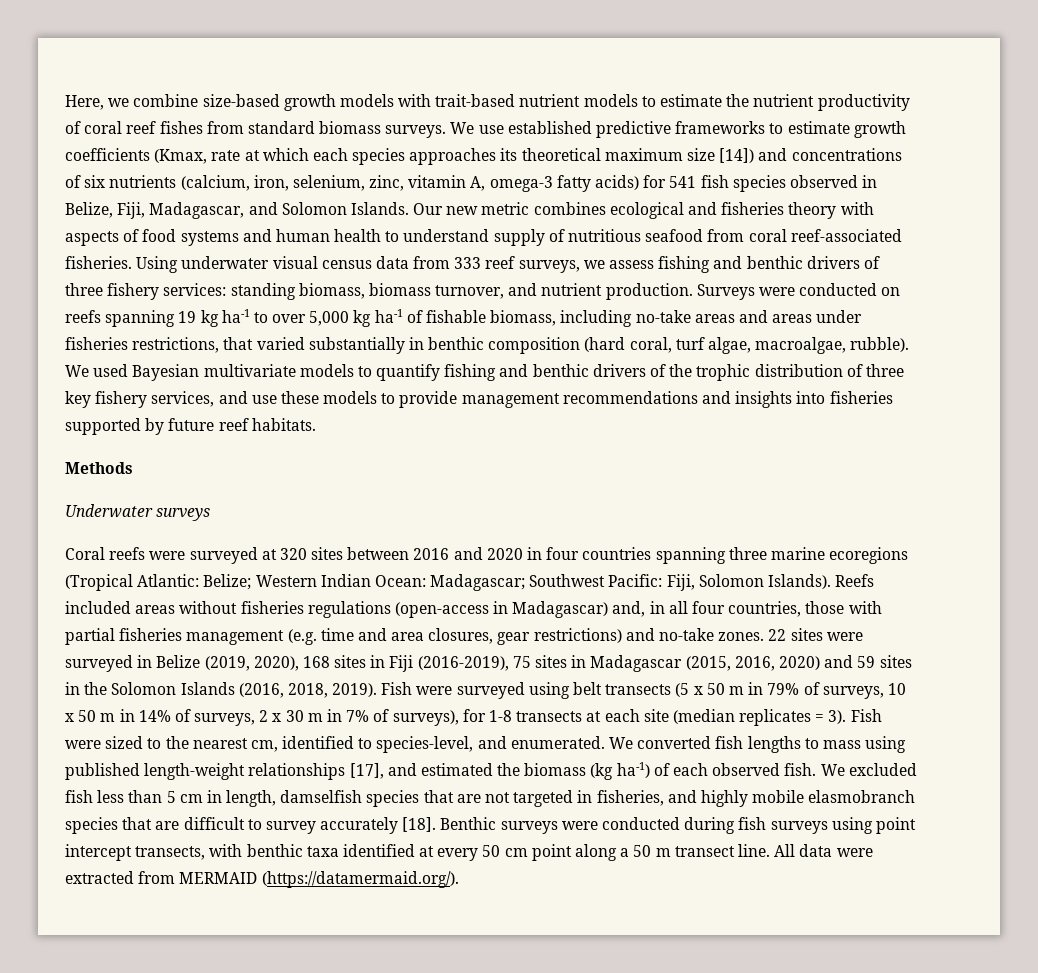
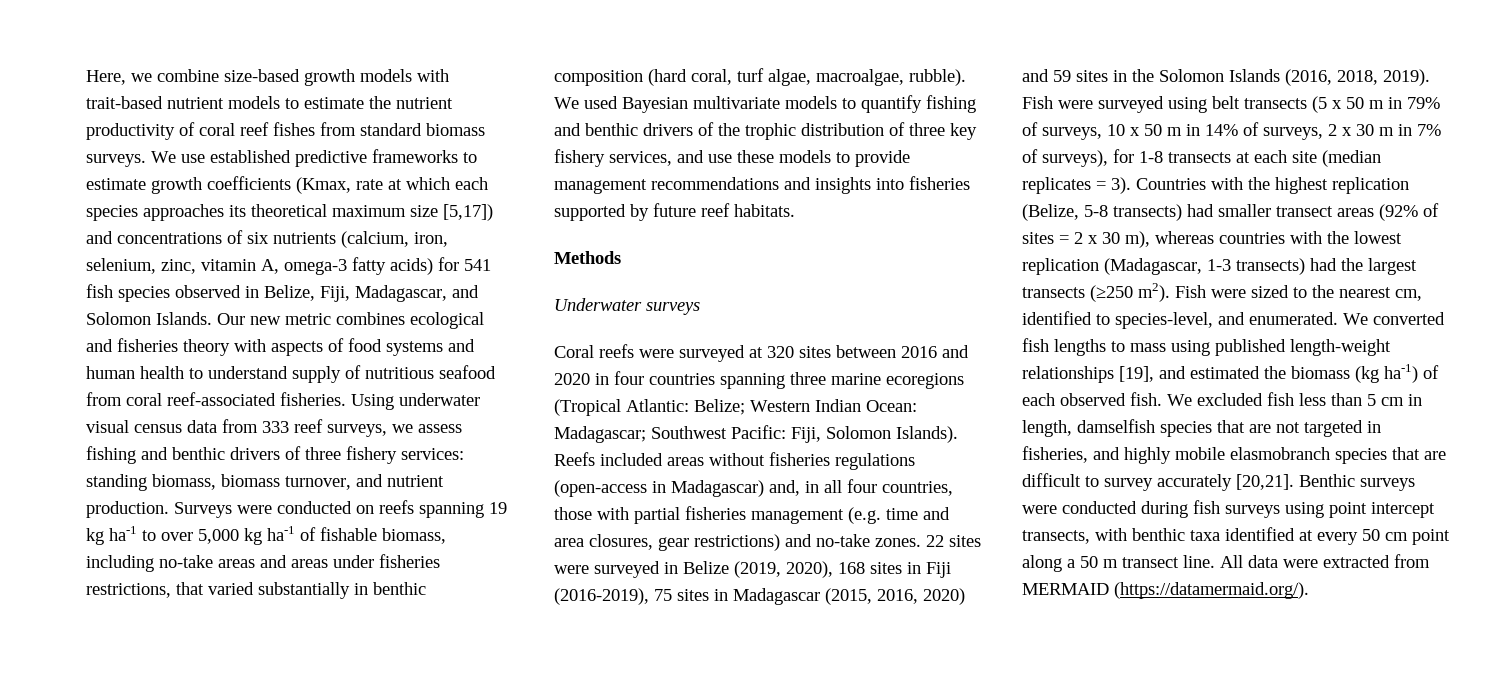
[719,148,755,163] [14]) -> [443,204,493,221] [5,17])
(847, 717) none -> [1136,177,1409,194] [1022,203,1439,221] [1022,231,1402,248] [1022,258,1417,275] [1022,283,1170,302] Countries with the highest replication (Belize, 5-8 transects) had smaller transect areas (92% of sites = 2 x 30 m), whereas countries with the lowest replication (Madagascar, 1-3 transects) had the largest transects (≥250 m2).
[349,763,384,779] [17], -> [1119,366,1154,382] [19],
[402,817,437,832] [18]. -> [1236,474,1294,490] [20,21].

